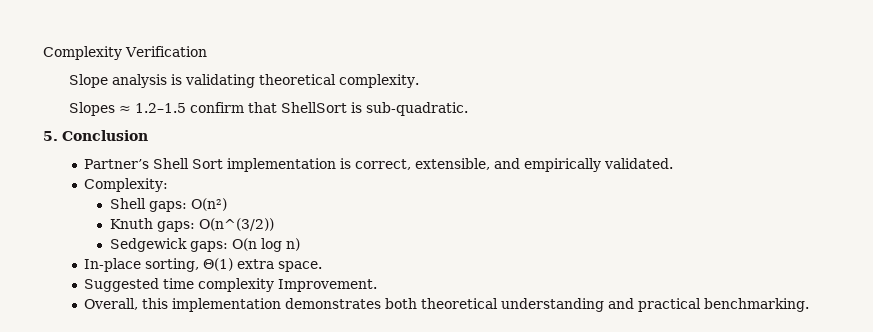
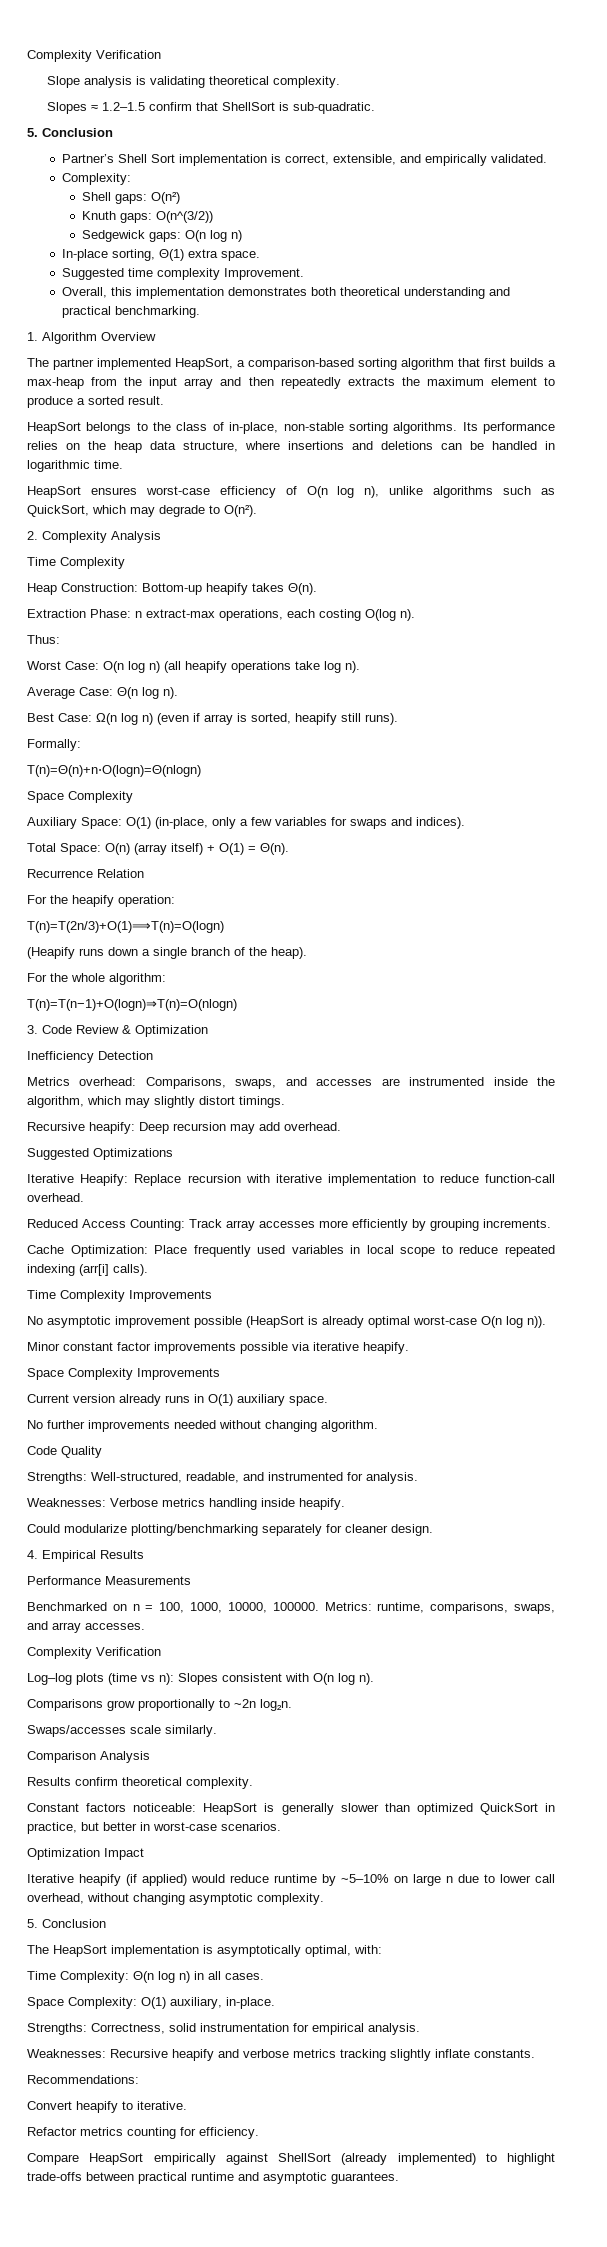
(809, 305) none -> [27,332,156,344] [27,358,556,370] [27,377,555,389] [27,396,164,408] [27,422,555,434] [27,441,555,453] [27,460,123,472] [27,486,556,498] [27,505,257,517] [27,531,161,543] [27,557,125,569] [27,583,317,595] [27,609,415,621] [27,635,60,644] [27,661,360,673] [27,687,178,699] [27,713,398,725] [27,739,81,751] [27,765,201,777] [27,791,133,803] [27,817,465,829] [27,843,289,855] [27,869,144,878] [27,895,175,907] [27,921,224,933] [27,947,307,959] [27,973,166,985] [27,999,237,1011] [27,1025,208,1037] [27,1051,153,1063] [27,1077,555,1089] [27,1096,285,1108] [27,1122,341,1134] [27,1148,173,1160] [27,1174,555,1186] [27,1193,84,1202] [27,1219,551,1231] [27,1245,555,1257] [27,1264,148,1276] [27,1290,212,1302] [27,1316,546,1328] [27,1342,409,1354] [27,1368,220,1380] [27,1394,328,1406] [27,1420,378,1432] [27,1446,102,1458] [27,1472,418,1484] [27,1498,345,1510] [27,1524,433,1536] [27,1550,144,1562] [27,1576,191,1585] [27,1602,555,1614] [27,1621,145,1633] [27,1647,161,1659] [27,1673,374,1685] [27,1699,292,1711] [27,1725,217,1737] [27,1751,150,1763] [27,1777,253,1789] [27,1803,556,1815] [27,1822,281,1834] [27,1848,144,1860] [27,1874,555,1886] [27,1893,324,1905] [27,1919,106,1928] [27,1945,382,1957] [27,1971,264,1983] [27,1997,275,2009] [27,2023,420,2035] [27,2049,535,2061] [27,2075,139,2084] [27,2101,187,2113] [27,2127,259,2139] [27,2153,555,2165] [27,2172,399,2184] // 1. Algorithm Overview // The partner implemented HeapSort, a comparison-based sorting algorithm that first builds a max-heap from the input array and then repeatedly extracts the maximum element to produce a sorted result. // HeapSort belongs to the class of in-place, non-stable sorting algorithms. Its performance relies on the heap data structure, where insertions and deletions can be handled in logarithmic time. // HeapSort ensures worst-case efficiency of O(n log n), unlike algorithms such as QuickSort, which may degrade to O(n²). // 2. Complexity Analysis // Time Complexity // Heap Construction: Bottom-up heapify takes Θ(n). // Extraction Phase: n extract-max operations, each costing O(log n). // Thus: // Worst Case: O(n log n) (all heapify operations take log n). // Average Case: Θ(n log n). // Best Case: Ω(n log n) (even if array is sorted, heapify still runs). // Formally: // T(n)=Θ(n)+n⋅O(logn)=Θ(nlogn) // Space Complexity // Auxiliary Space: O(1) (in-place, only a few variables for swaps and indices). // Total Space: O(n) (array itself) + O(1) = Θ(n). // Recurrence Relation // For the heapify operation: // T(n)=T(2n/3)+O(1)⟹T(n)=O(logn) // (Heapify runs down a single branch of the heap). // For the whole algorithm: // T(n)=T(n−1)+O(logn)⇒T(n)=O(nlogn) // 3. Code Review & Optimization // Inefficiency Detection // Metrics overhead: Comparisons, swaps, and accesses are instrumented inside the algorithm, which may slightly distort timings. // Recursive heapify: Deep recursion may add overhead. // Suggested Optimizations // Iterative Heapify: Replace recursion with iterative implementation to reduce function-call overhead. // Reduced Access Counting: Track array accesses more efficiently by grouping increments. // Cache Optimization: Place frequently used variables in local scope to reduce repeated indexing (arr[i] calls). // Time Complexity Improvements // No asymptotic improvement possible (HeapSort is already optimal worst-case O(n log n)). // Minor constant factor improvements possible via iterative heapify. // Space Complexity Improvements // Current version already runs in O(1) auxiliary space. // No further improvements needed without changing algorithm. // Code Quality // Strengths: Well-structured, readable, and instrumented for analysis. // Weaknesses: Verbose metrics handling inside heapify. // Could modularize plotting/benchmarking separately for cleaner design. // 4. Empirical Results // Performance Measurements // Benchmarked on n = 100, 1000, 10000, 100000. Metrics: runtime, comparisons, swaps, and array accesses. // Complexity Verification // Log–log plots (time vs n): Slopes consistent with O(n log n). // Comparisons grow proportionally to ~2n log₂n. // Swaps/accesses scale similarly. // Comparison Analysis // Results confirm theoretical complexity. // Constant factors noticeable: HeapSort is generally slower than optimized QuickSort in practice, but better in worst-case scenarios. // Optimization Impact // Iterative heapify (if applied) would reduce runtime by ~5–10% on large n due to lower call overhead, without changing asymptotic complexity. // 5. Conclusion // The HeapSort implementation is asymptotically optimal, with: // Time Complexity: Θ(n log n) in all cases. // Space Complexity: O(1) auxiliary, in-place. // Strengths: Correctness, solid instrumentation for empirical analysis. // Weaknesses: Recursive heapify and verbose metrics tracking slightly inflate constants. // Recommendations: // Convert heapify to iterative. // Refactor metrics counting for efficiency. // Compare HeapSort empirically against ShellSort (already implemented) to highlight trade-offs between practical runtime and asymptotic guarantees.

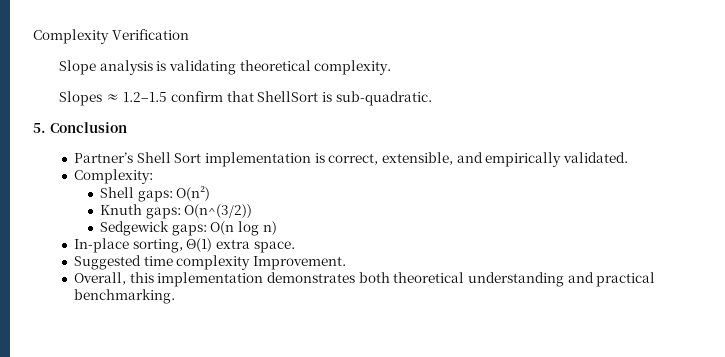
[27,332,156,344] [27,358,556,370] [27,377,555,389] [27,396,164,408] [27,422,555,434] [27,441,555,453] [27,460,123,472] [27,486,556,498] [27,505,257,517] [27,531,161,543] [27,557,125,569] [27,583,317,595] [27,609,415,621] [27,635,60,644] [27,661,360,673] [27,687,178,699] [27,713,398,725] [27,739,81,751] [27,765,201,777] [27,791,133,803] [27,817,465,829] [27,843,289,855] [27,869,144,878] [27,895,175,907] [27,921,224,933] [27,947,307,959] [27,973,166,985] [27,999,237,1011] [27,1025,208,1037] [27,1051,153,1063] [27,1077,555,1089] [27,1096,285,1108] [27,1122,341,1134] [27,1148,173,1160] [27,1174,555,1186] [27,1193,84,1202] [27,1219,551,1231] [27,1245,555,1257] [27,1264,148,1276] [27,1290,212,1302] [27,1316,546,1328] [27,1342,409,1354] [27,1368,220,1380] [27,1394,328,1406] [27,1420,378,1432] [27,1446,102,1458] [27,1472,418,1484] [27,1498,345,1510] [27,1524,433,1536] [27,1550,144,1562] [27,1576,191,1585] [27,1602,555,1614] [27,1621,145,1633] [27,1647,161,1659] [27,1673,374,1685] [27,1699,292,1711] [27,1725,217,1737] [27,1751,150,1763] [27,1777,253,1789] [27,1803,556,1815] [27,1822,281,1834] [27,1848,144,1860] [27,1874,555,1886] [27,1893,324,1905] [27,1919,106,1928] [27,1945,382,1957] [27,1971,264,1983] [27,1997,275,2009] [27,2023,420,2035] [27,2049,535,2061] [27,2075,139,2084] [27,2101,187,2113] [27,2127,259,2139] [27,2153,555,2165] [27,2172,399,2184] // 1. Algorithm Overview // The partner implemented HeapSort, a comparison-based sorting algorithm that first builds a max-heap from the input array and then repeatedly extracts the maximum element to produce a sorted result. // HeapSort belongs to the class of in-place, non-stable sorting algorithms. Its performance relies on the heap data structure, where insertions and deletions can be handled in logarithmic time. // HeapSort ensures worst-case efficiency of O(n log n), unlike algorithms such as QuickSort, which may degrade to O(n²). // 2. Complexity Analysis // Time Complexity // Heap Construction: Bottom-up heapify takes Θ(n). // Extraction Phase: n extract-max operations, each costing O(log n). // Thus: // Worst Case: O(n log n) (all heapify operations take log n). // Average Case: Θ(n log n). // Best Case: Ω(n log n) (even if array is sorted, heapify still runs). // Formally: // T(n)=Θ(n)+n⋅O(logn)=Θ(nlogn) // Space Complexity // Auxiliary Space: O(1) (in-place, only a few variables for swaps and indices). // Total Space: O(n) (array itself) + O(1) = Θ(n). // Recurrence Relation // For the heapify operation: // T(n)=T(2n/3)+O(1)⟹T(n)=O(logn) // (Heapify runs down a single branch of the heap). // For the whole algorithm: // T(n)=T(n−1)+O(logn)⇒T(n)=O(nlogn) // 3. Code Review & Optimization // Inefficiency Detection // Metrics overhead: Comparisons, swaps, and accesses are instrumented inside the algorithm, which may slightly distort timings. // Recursive heapify: Deep recursion may add overhead. // Suggested Optimizations // Iterative Heapify: Replace recursion with iterative implementation to reduce function-call overhead. // Reduced Access Counting: Track array accesses more efficiently by grouping increments. // Cache Optimization: Place frequently used variables in local scope to reduce repeated indexing (arr[i] calls). // Time Complexity Improvements // No asymptotic improvement possible (HeapSort is already optimal worst-case O(n log n)). // Minor constant factor improvements possible via iterative heapify. // Space Complexity Improvements // Current version already runs in O(1) auxiliary space. // No further improvements needed without changing algorithm. // Code Quality // Strengths: Well-structured, readable, and instrumented for analysis. // Weaknesses: Verbose metrics handling inside heapify. // Could modularize plotting/benchmarking separately for cleaner design. // 4. Empirical Results // Performance Measurements // Benchmarked on n = 100, 1000, 10000, 100000. Metrics: runtime, comparisons, swaps, and array accesses. // Complexity Verification // Log–log plots (time vs n): Slopes consistent with O(n log n). // Comparisons grow proportionally to ~2n log₂n. // Swaps/accesses scale similarly. // Comparison Analysis // Results confirm theoretical complexity. // Constant factors noticeable: HeapSort is generally slower than optimized QuickSort in practice, but better in worst-case scenarios. // Optimization Impact // Iterative heapify (if applied) would reduce runtime by ~5–10% on large n due to lower call overhead, without changing asymptotic complexity. // 5. Conclusion // The HeapSort implementation is asymptotically optimal, with: // Time Complexity: Θ(n log n) in all cases. // Space Complexity: O(1) auxiliary, in-place. // Strengths: Correctness, solid instrumentation for empirical analysis. // Weaknesses: Recursive heapify and verbose metrics tracking slightly inflate constants. // Recommendations: // Convert heapify to iterative. // Refactor metrics counting for efficiency. // Compare HeapSort empirically against ShellSort (already implemented) to highlight trade-offs between practical runtime and asymptotic guarantees. -> (176, 296) none

